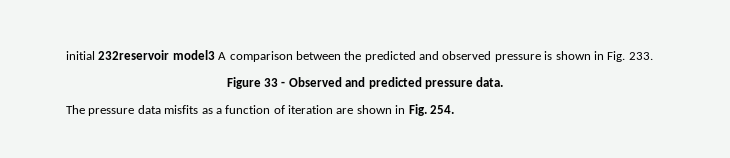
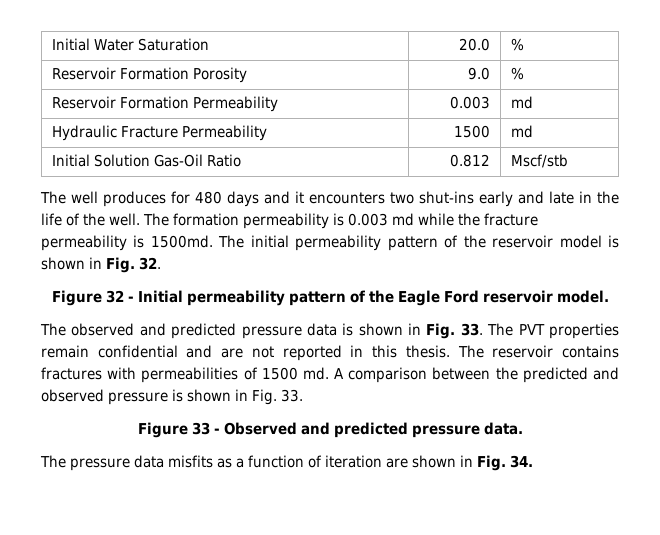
[66,50,215,60] initial 232reservoir model3 -> [51,38,209,51] [459,38,491,51] [510,38,524,51] [51,67,247,83] [468,67,491,80] [510,67,524,80] [51,96,278,112] [450,96,491,109] [510,96,533,109] [51,125,267,141] [454,125,491,138] [510,125,533,138] [51,154,241,167] [450,154,491,167] [510,154,568,168] [40,191,619,207] [41,213,538,229] [41,235,619,251] [41,257,161,273] [51,290,609,306] [40,323,619,339] [41,345,620,361] [41,367,329,383] Initial Water Saturation | 20.0 | % // Reservoir Formation Porosity | 9.0 | % // Reservoir Formation Permeability | 0.003 | md // Hydraulic Fracture Permeability | 1500 | md // Initial Solution Gas-Oil Ratio | 0.812 | Mscf/stb // The well produces for 480 days and it encounters two shut-ins early and late in the life of the well. The formation permeability is 0.003 md while the fracture permeability is 1500md. The initial permeability pattern of the reservoir model is shown in Fig. 32. // Figure 32 - Initial permeability pattern of the Eagle Ford reservoir model. // The observed and predicted pressure data is shown in Fig. 33. The PVT properties remain confidential and are not reported in this thesis. The reservoir contains fractures with permeabilities of 1500 md.
[628,52,653,60] 233. -> [280,389,303,402] 33.
[429,105,454,114] 254. -> [510,455,533,468] 34.

